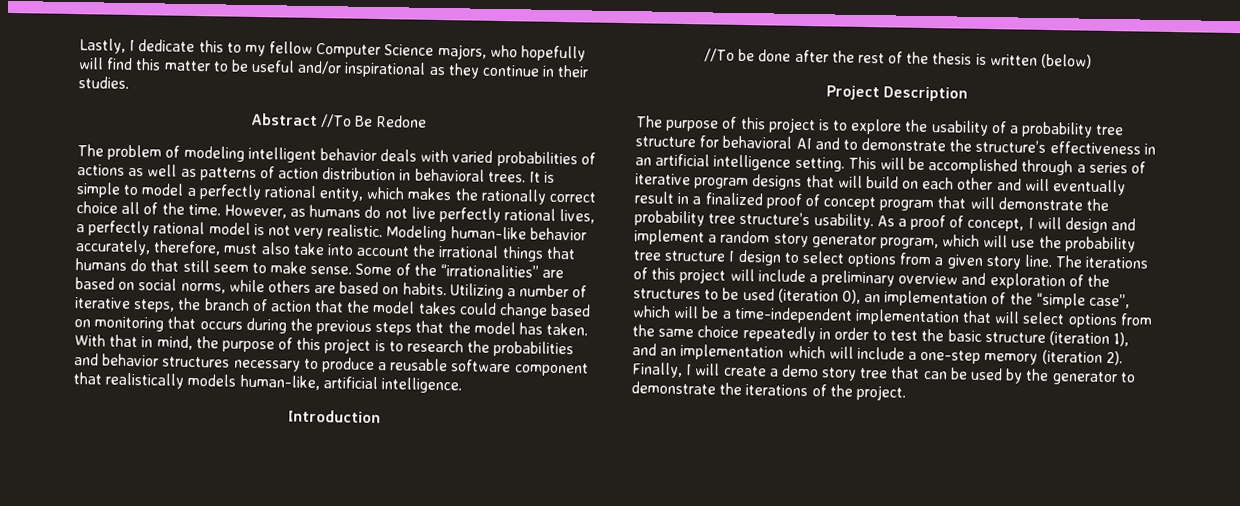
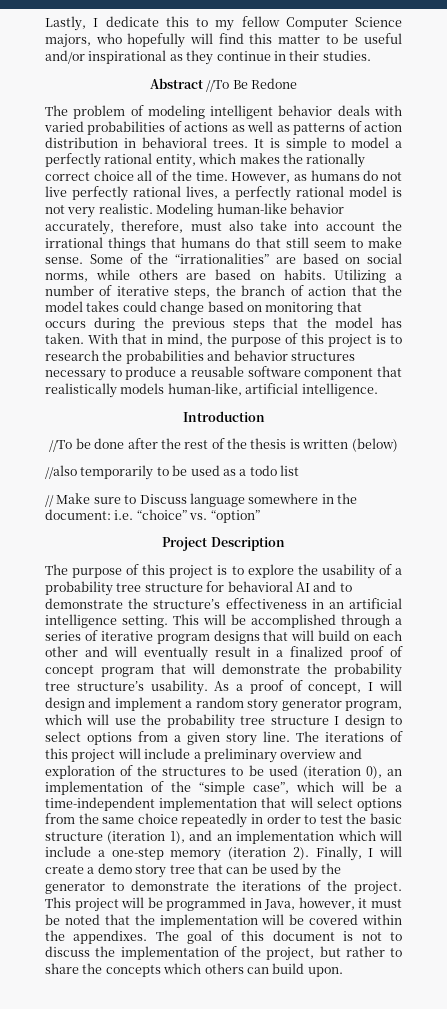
(1093, 61) none -> [45,465,299,480] [45,493,357,507] [45,509,260,523] // //also temporarily to be used as a todo list // // Make sure to Discuss language somewhere in the document: i.e. “choice” vs. “option”
(906, 392) none -> [45,897,402,912] [45,914,402,928] [45,930,403,944] [45,946,402,961] [45,963,343,977] This project will be programmed in Java, however, it must be noted that the implementation will be covered within the appendixes. The goal of this document is not to discuss the implementation of the project, but rather to share the concepts which others can build upon.

